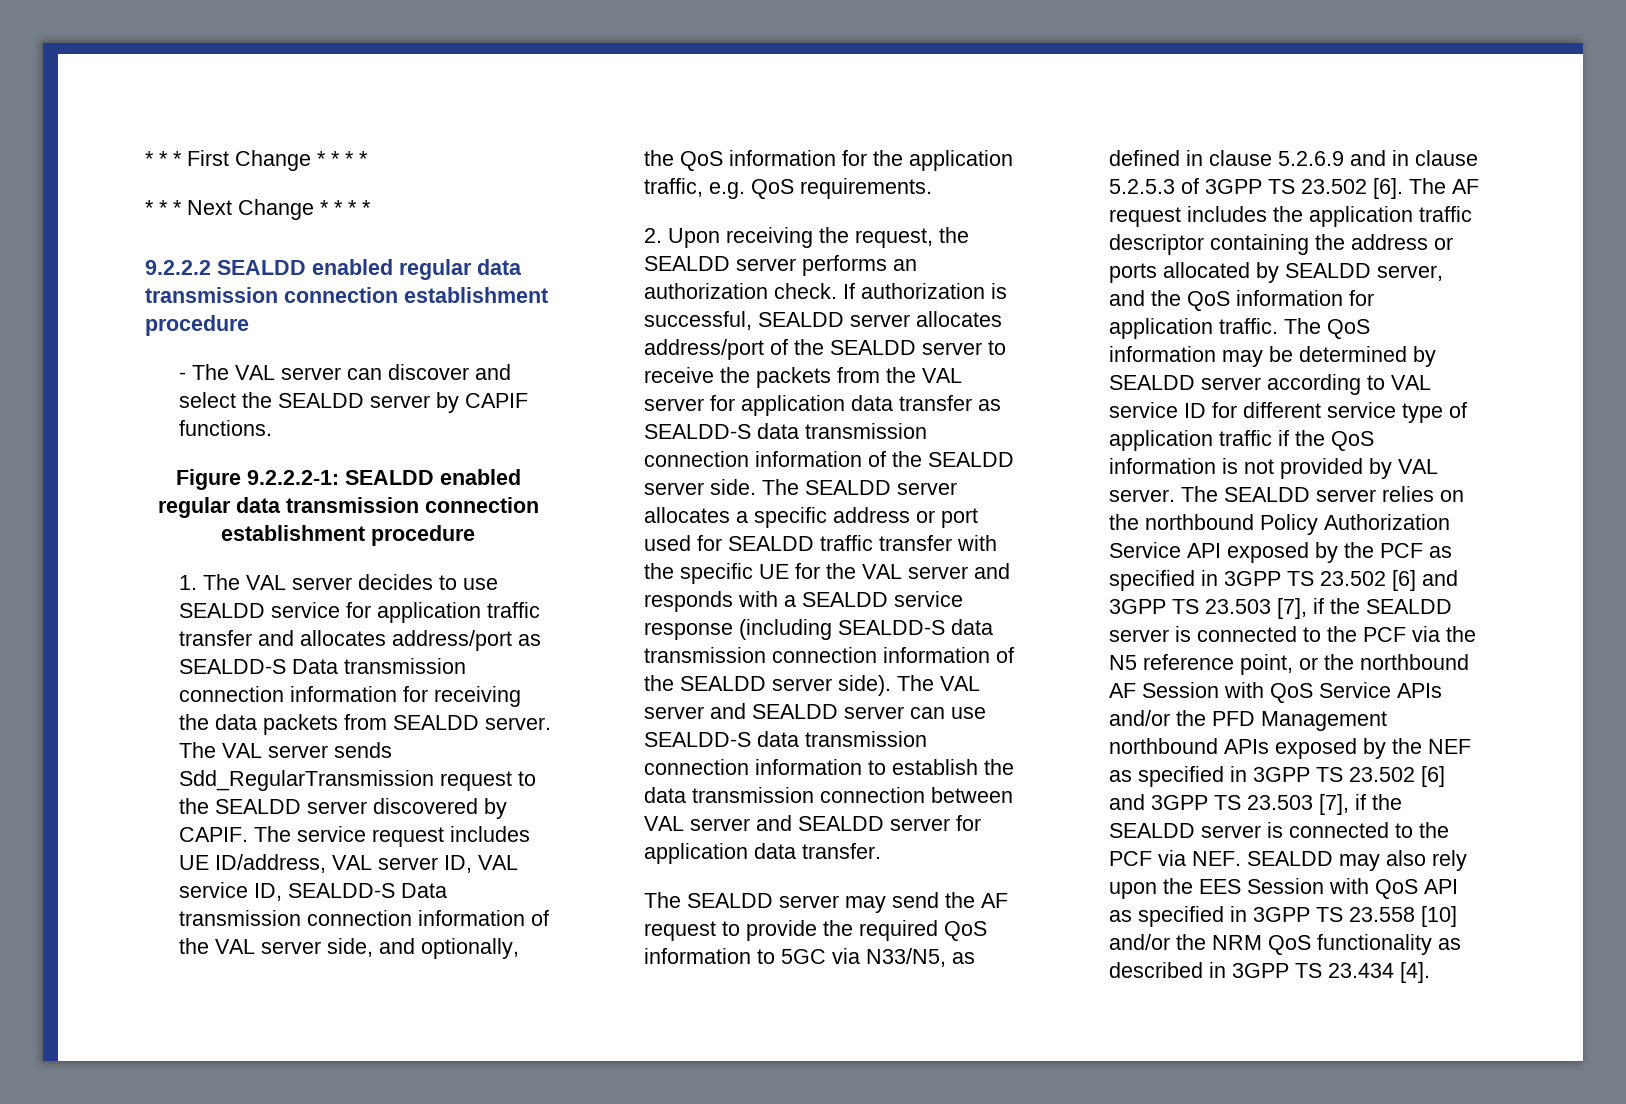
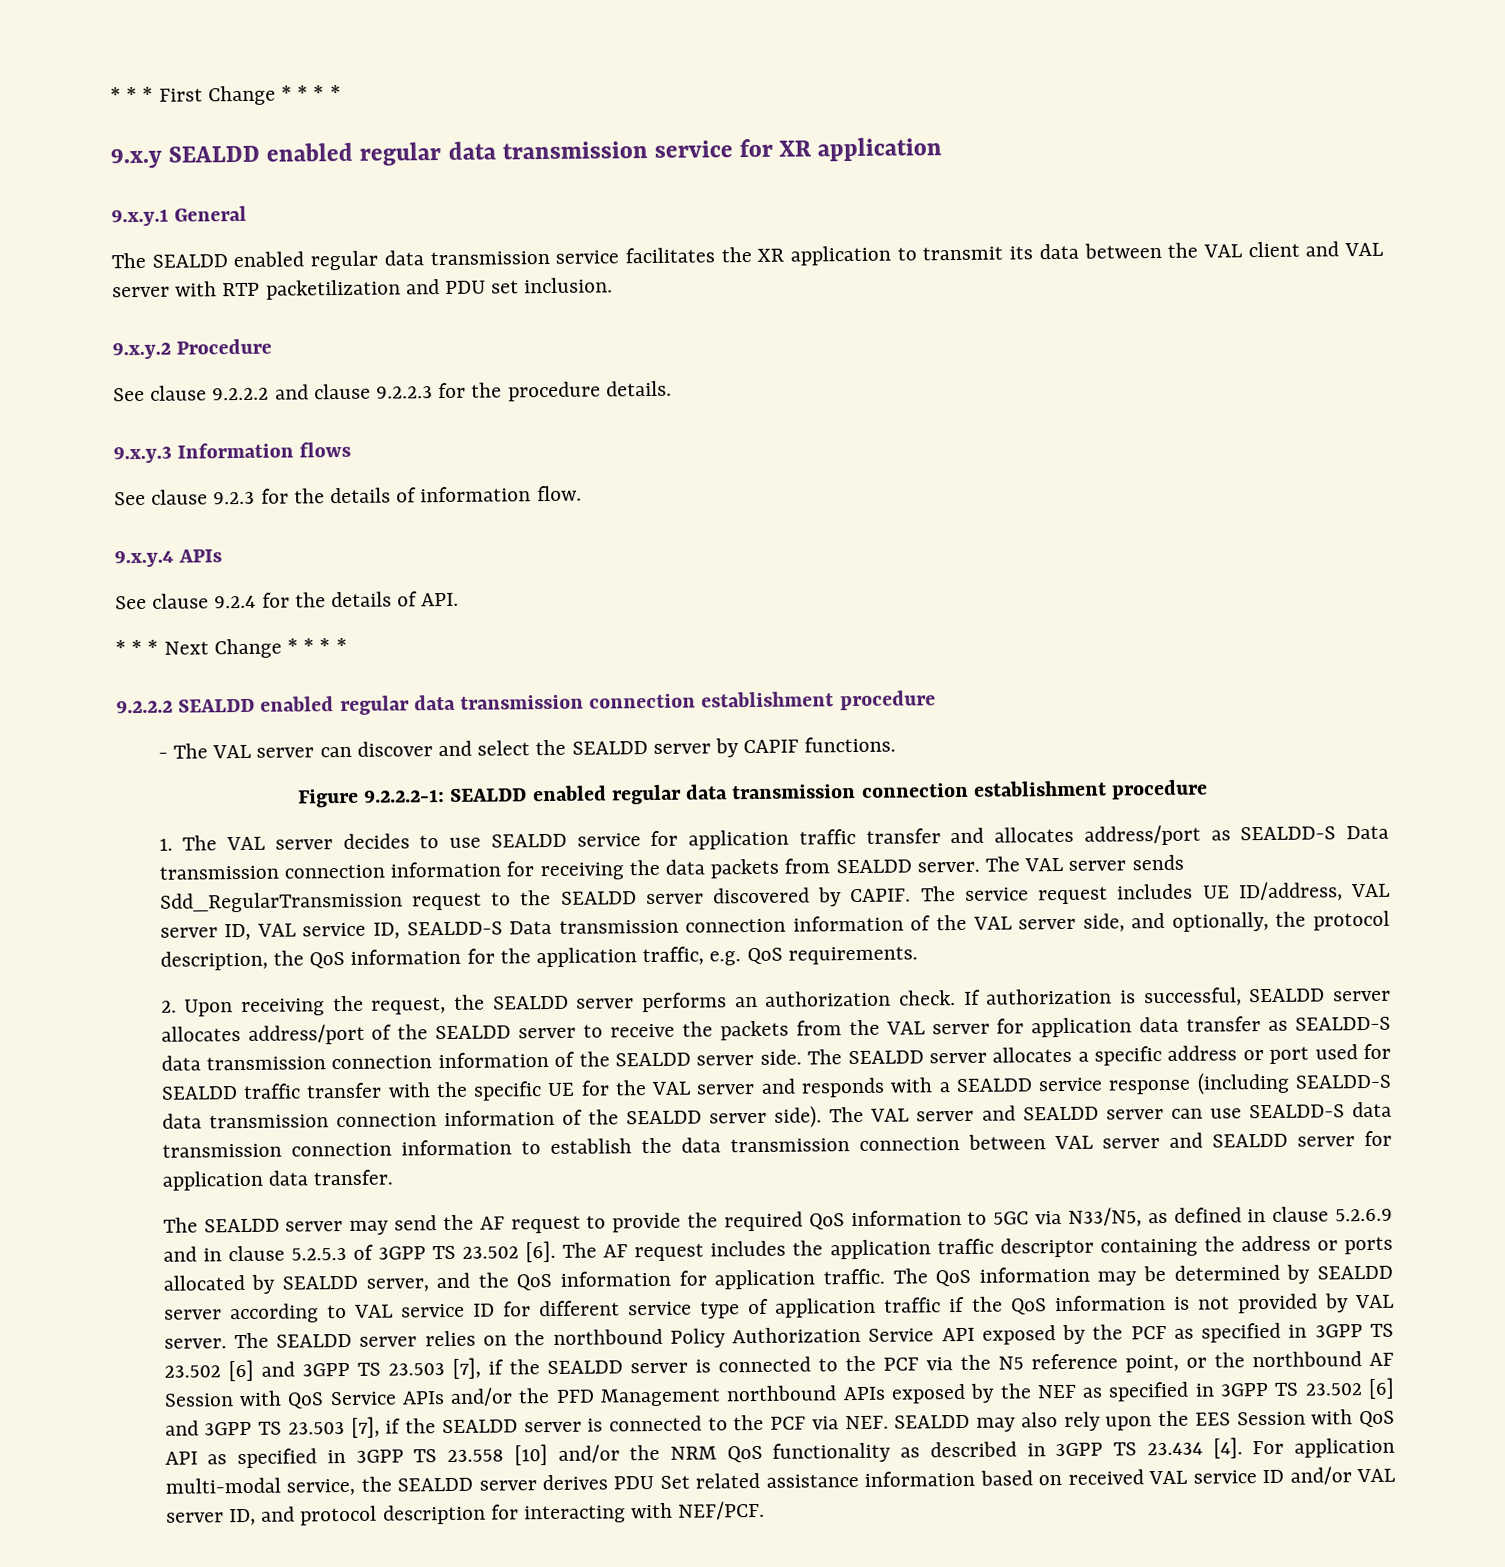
(368, 158) none -> [110,137,943,169] [111,205,248,227] [111,241,1384,271] [112,277,614,300] [112,338,273,360] [113,380,672,402] [113,441,352,464] [114,485,582,506] [114,549,223,568] [115,591,460,610] // 9.x.y SEALDD enabled regular data transmission service for XR application // 9.x.y.1 General // The SEALDD enabled regular data transmission service facilitates the XR application to transmit its data between the VAL client and VAL server with RTP packetilization and PDU set inclusion. // 9.x.y.2 Procedure // See clause 9.2.2.2 and clause 9.2.2.3 for the procedure details. // 9.x.y.3 Information flows // See clause 9.2.3 for the details of information flow. // 9.x.y.4 APIs // See clause 9.2.4 for the details of API.
(674, 158) none -> [1313,910,1391,931] [159,950,304,971] protocol description, the
(1430, 972) none -> [1252,1437,1396,1458] [164,1466,1395,1496] [165,1500,766,1526] For application multi-modal service, the SEALDD server derives PDU Set related assistance information based on received VAL service ID and/or VAL server ID, and protocol description for interacting with NEF/PCF.

